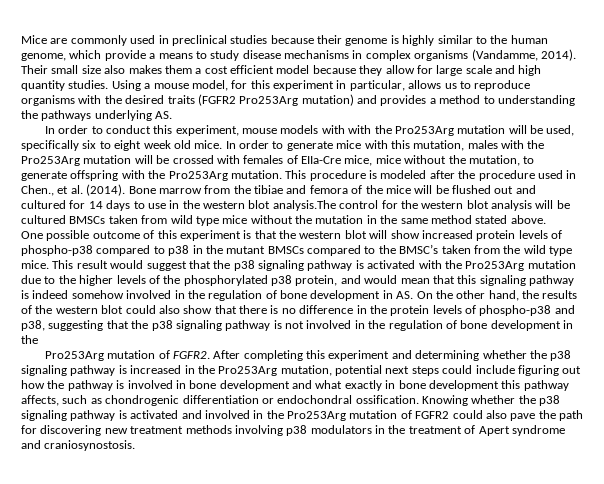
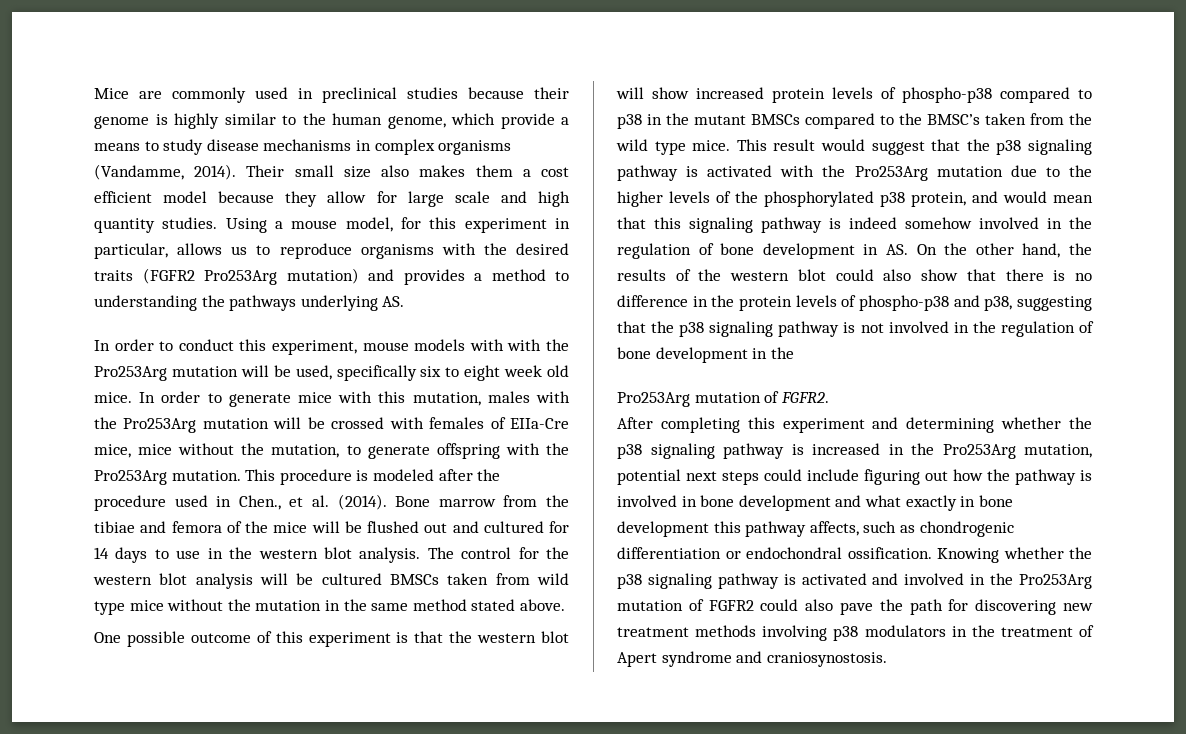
[272,200,336,211] analysis.The -> [359,547,454,563] analysis. The
(210, 355) none -> (829, 397) //

